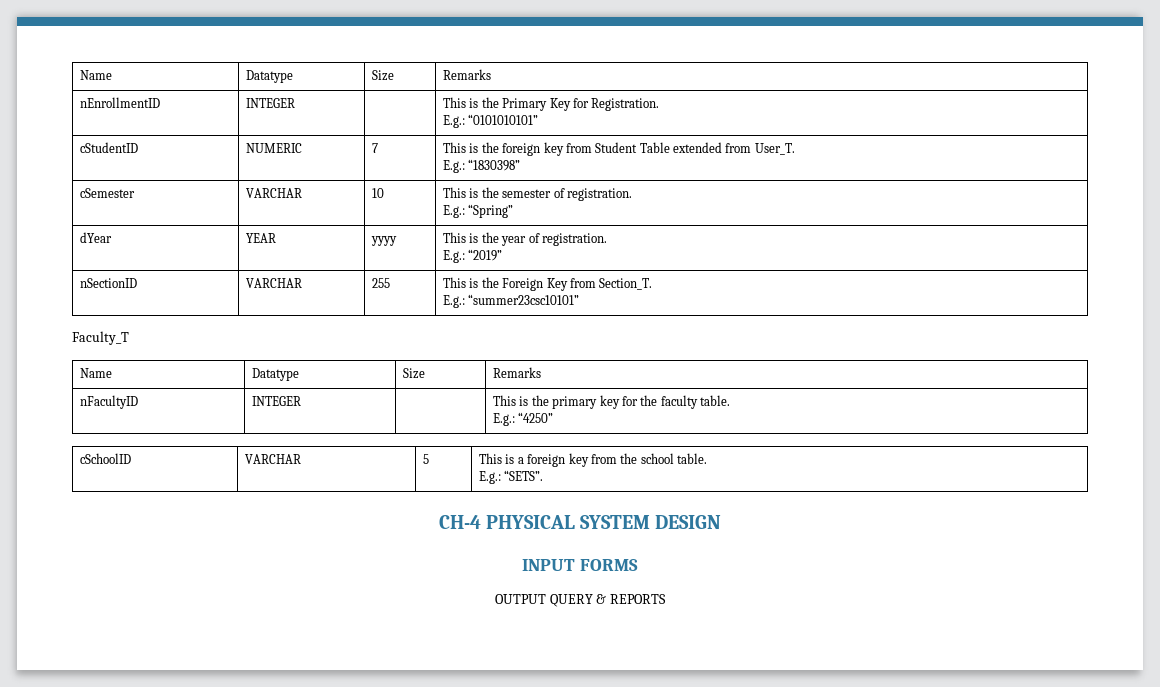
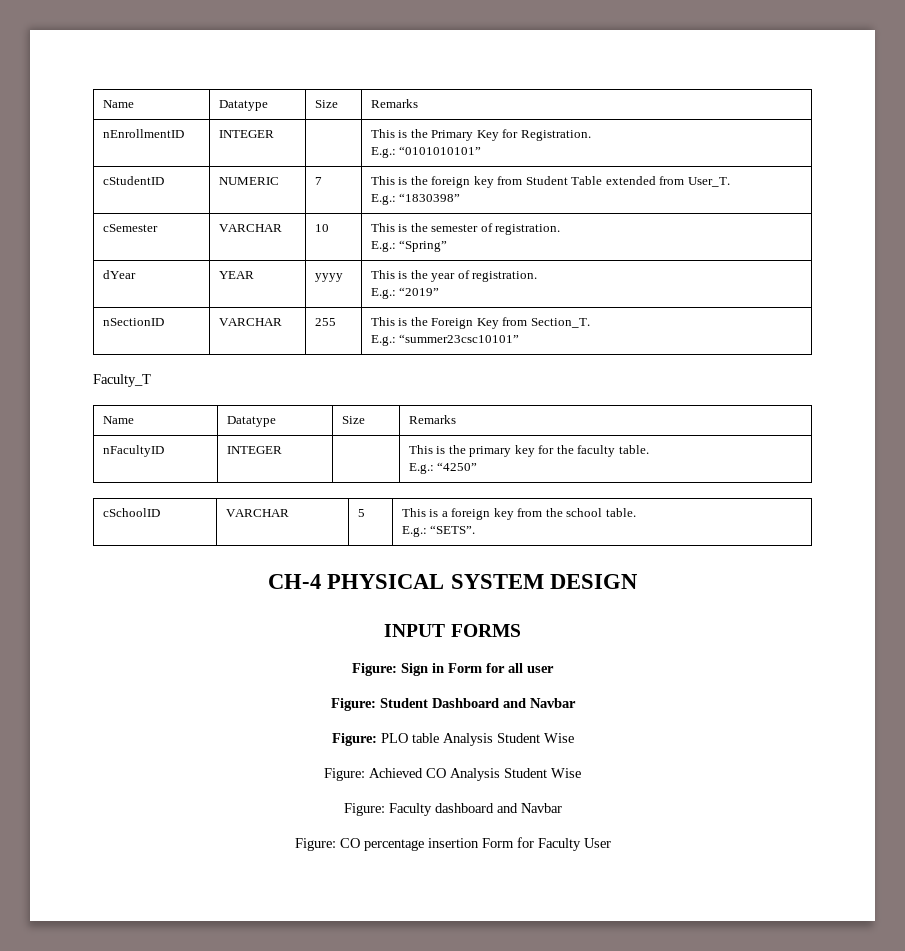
[494,594,667,607] OUTPUT QUERY & REPORTS -> [352,663,554,676] [330,698,576,711] [331,733,574,746] [324,768,581,781] [343,803,562,816] [294,837,611,851] Figure: Sign in Form for all user // Figure: Student Dashboard and Navbar // Figure: PLO table Analysis Student Wise // Figure: Achieved CO Analysis Student Wise // Figure: Faculty dashboard and Navbar // Figure: CO percentage insertion Form for Faculty User

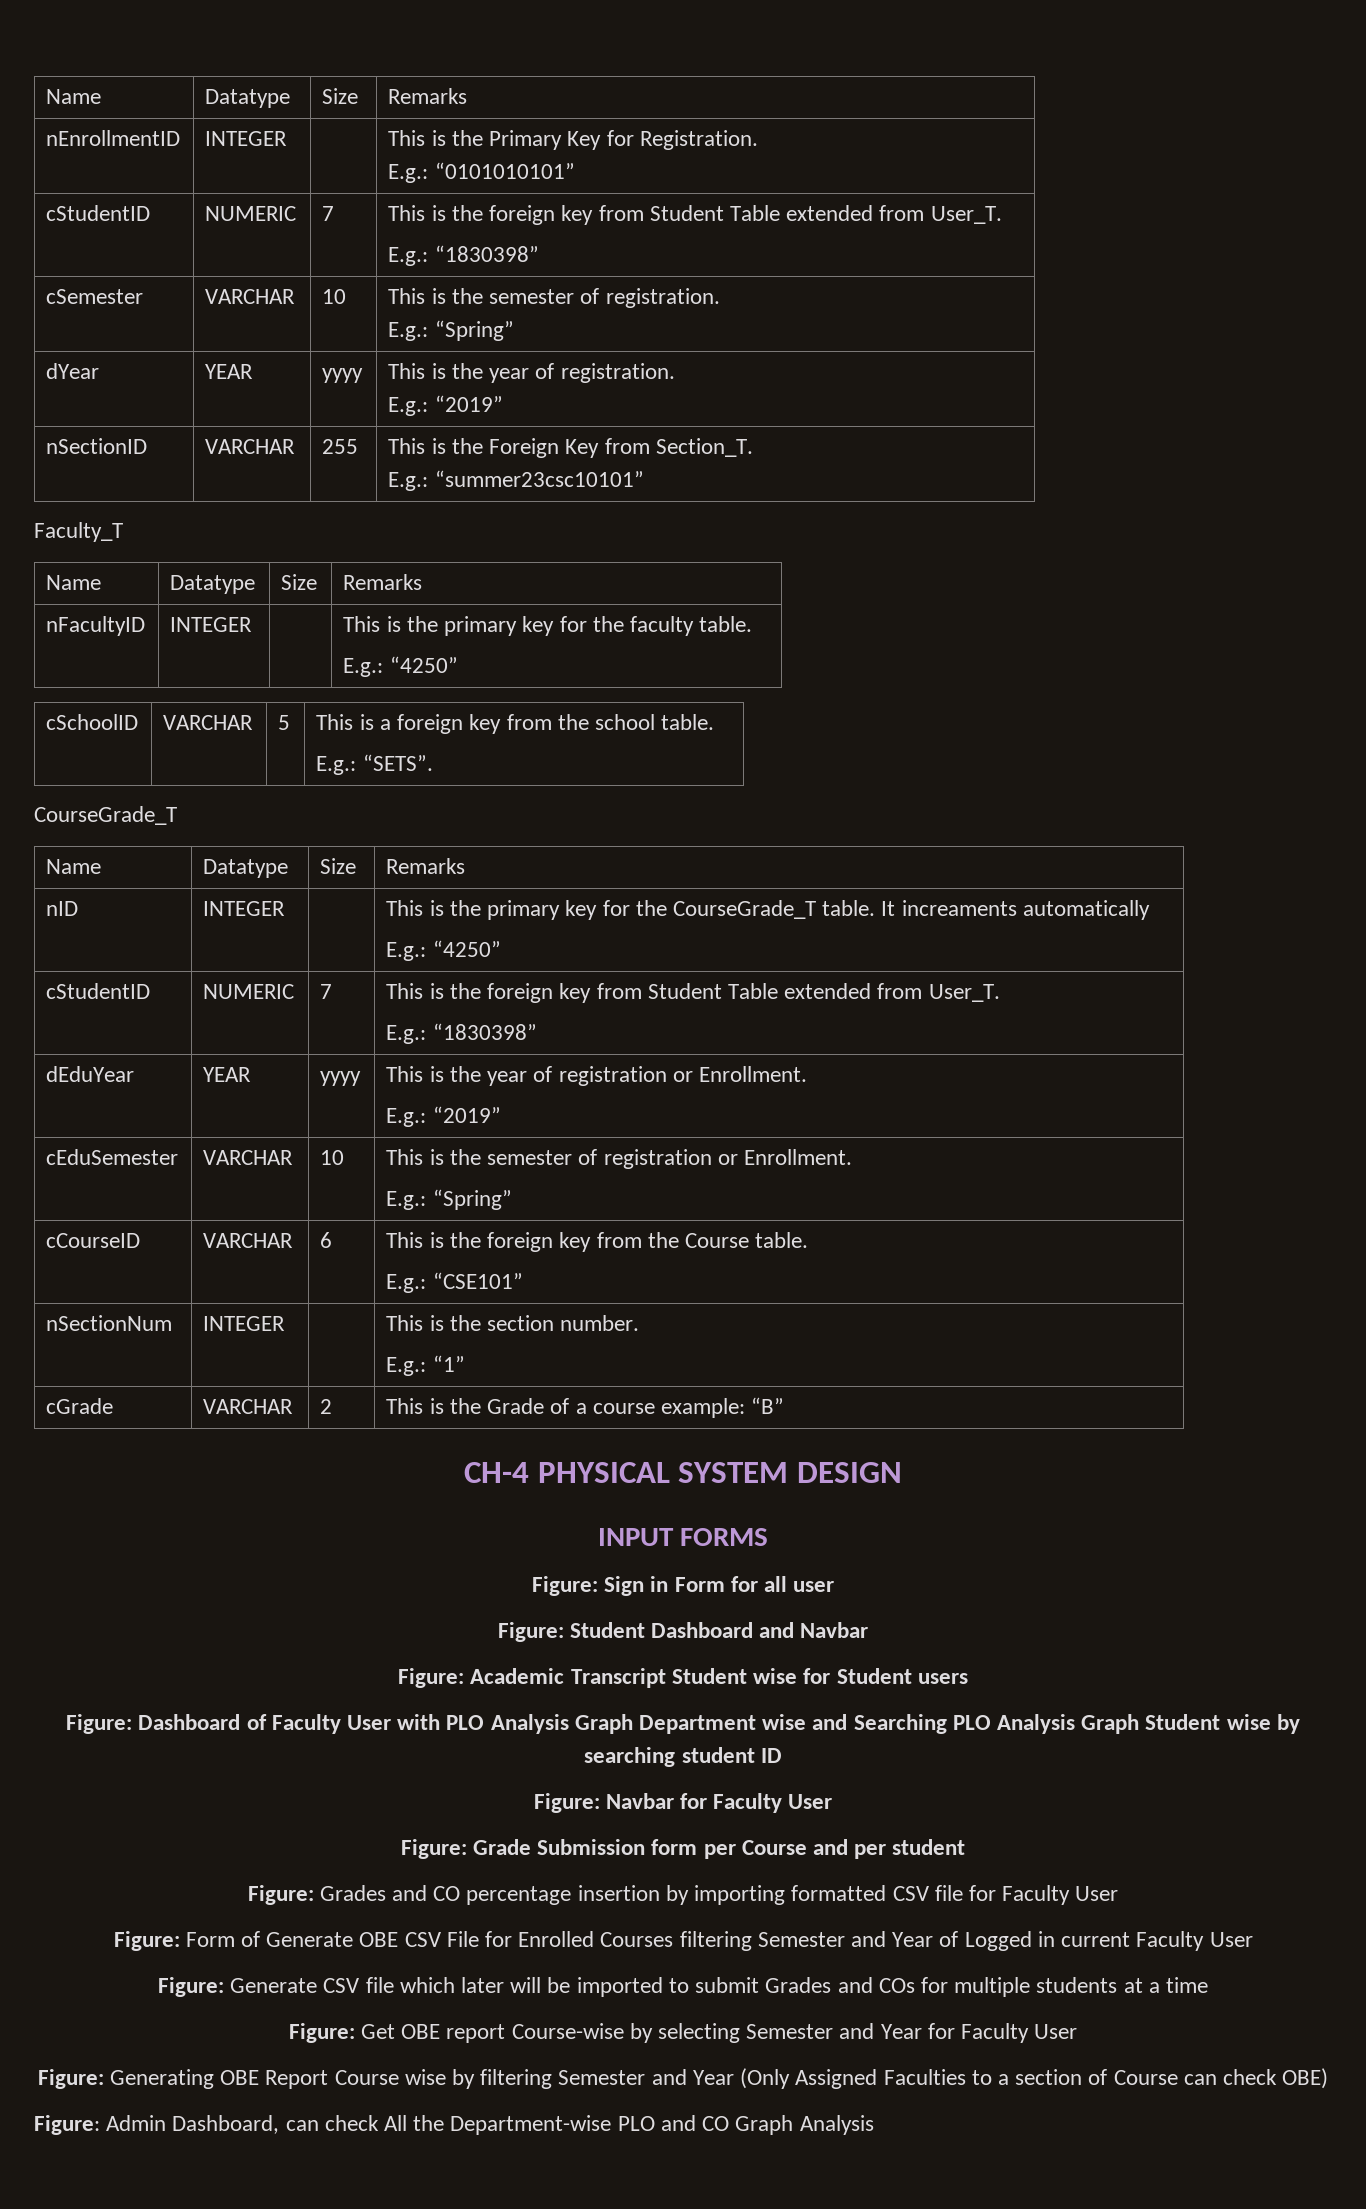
(476, 529) none -> [34,806,177,825] [46,859,102,874] [203,859,289,878] [320,858,357,874] [386,858,466,874] [46,901,79,916] [203,901,286,916] [386,900,1150,920] [386,940,501,961] [46,983,151,999] [203,984,295,999] [320,984,333,999] [386,983,1000,1003] [386,1023,537,1044] [46,1066,135,1082] [203,1067,252,1082] [320,1071,362,1086] [386,1066,807,1086] [386,1106,501,1127] [46,1149,179,1165] [203,1150,294,1165] [320,1150,345,1165] [386,1149,852,1169] [386,1189,512,1210] [46,1233,141,1248] [203,1233,294,1248] [320,1232,333,1248] [386,1232,809,1252] [386,1272,523,1293] [46,1315,173,1331] [203,1316,286,1331] [386,1315,640,1331] [386,1355,465,1376] [46,1398,114,1414] [203,1399,294,1414] [320,1399,333,1414] [386,1397,785,1418] // CourseGrade_T // Name | Datatype | Size | Remarks // nID | INTEGER | | This is the primary key for the CourseGrade_T table. It increaments automatically // E.g.: “4250” // cStudentID | NUMERIC | 7 | This is the foreign key from Student Table extended from User_T. // E.g.: “1830398” // dEduYear | YEAR | yyyy | This is the year of registration or Enrollment. // E.g.: “2019” // cEduSemester | VARCHAR | 10 | This is the semester of registration or Enrollment. // E.g.: “Spring” // cCourseID | VARCHAR | 6 | This is the foreign key from the Course table. // E.g.: “CSE101” // nSectionNum | INTEGER | | This is the section number. // E.g.: “1” // cGrade | VARCHAR | 2 | This is the Grade of a course example: “B”
[380,733,574,746] [324,768,581,781] [343,803,562,816] [294,837,611,851] PLO table Analysis Student Wise // Figure: Achieved CO Analysis Student Wise // Figure: Faculty dashboard and Navbar // Figure: CO percentage insertion Form for Faculty User -> [470,1668,968,1688] [66,1714,1300,1734] [584,1747,782,1767] [533,1793,833,1813] [400,1839,966,1859] [247,1885,1119,1905] [113,1931,1253,1951] [158,1977,1208,1997] [288,2023,1078,2043] [37,2068,1329,2089] [34,2115,874,2135] Academic Transcript Student wise for Student users // Figure: Dashboard of Faculty User with PLO Analysis Graph Department wise and Searching PLO Analysis Graph Student wise by searching student ID // Figure: Navbar for Faculty User // Figure: Grade Submission form per Course and per student // Figure: Grades and CO percentage insertion by importing formatted CSV file for Faculty User // Figure: Form of Generate OBE CSV File for Enrolled Courses filtering Semester and Year of Logged in current Faculty User // Figure: Generate CSV file which later will be imported to submit Grades and COs for multiple students at a time // Figure: Get OBE report Course-wise by selecting Semester and Year for Faculty User // Figure: Generating OBE Report Course wise by filtering Semester and Year (Only Assigned Faculties to a section of Course can check OBE) // Figure: Admin Dashboard, can check All the Department-wise PLO and CO Graph Analysis

